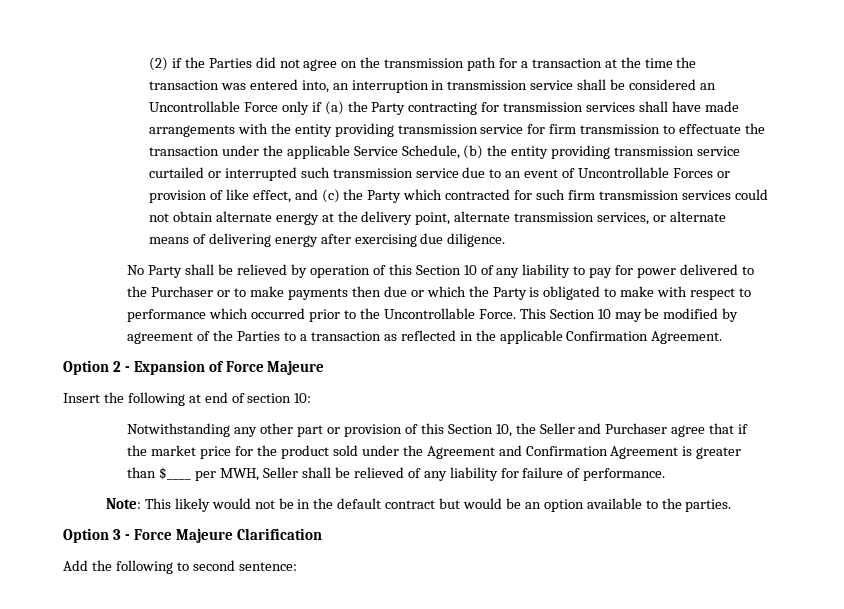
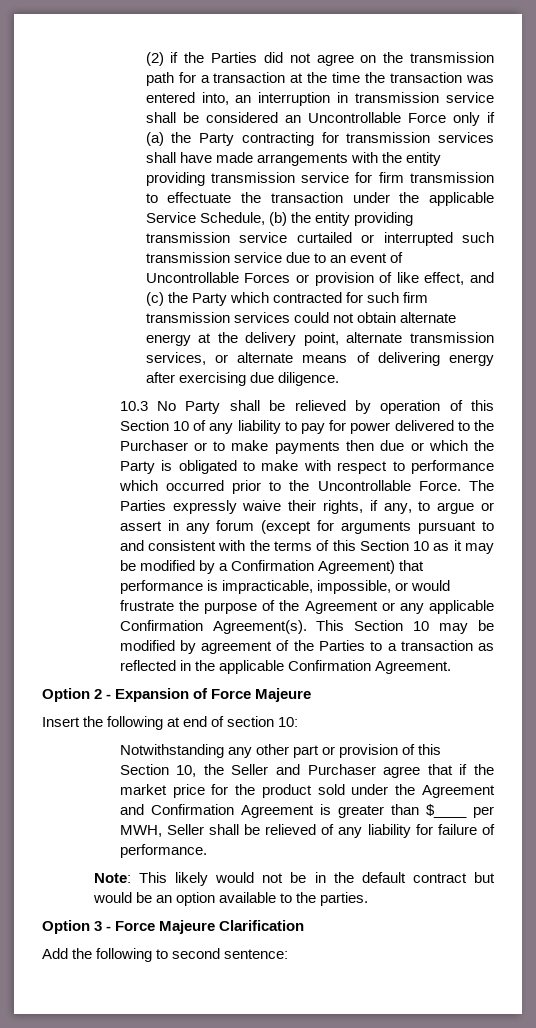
(506, 240) none -> [119,401,148,411] 10.3
(516, 314) none -> [469,480,495,491] [119,500,494,514] [119,520,495,534] [119,540,495,554] [119,560,425,574] [119,580,450,594] [119,600,495,614] [119,620,307,634] The Parties expressly waive their rights, if any, to argue or assert in any forum (except for arguments pursuant to and consistent with the terms of this Section 10 as it may be modified by a Confirmation Agreement) that performance is impracticable, impossible, or would frustrate the purpose of the Agreement or any applicable Confirmation Agreement(s).

